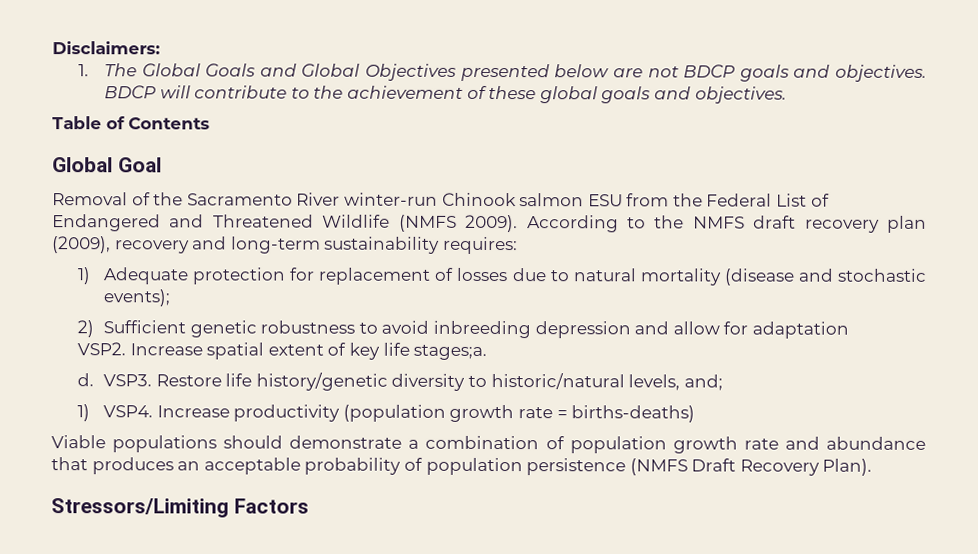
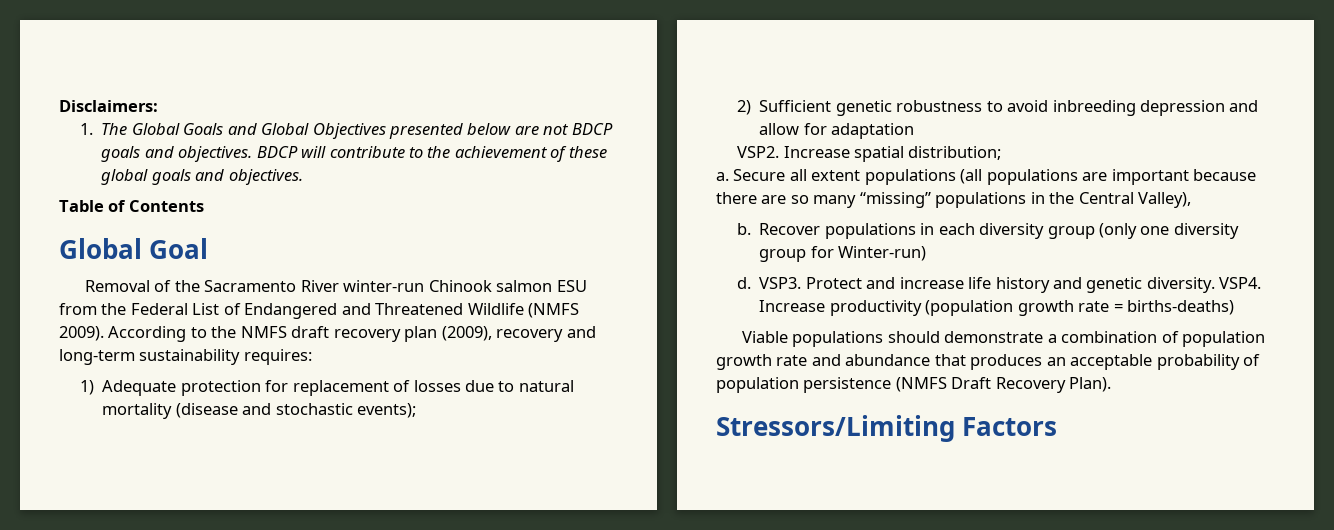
[267,342,488,360] [77,372,723,391] [77,404,91,422] extent of key life stages;a. // d. VSP3. Restore life history/genetic diversity to historic/natural levels, and; // 1) -> [908,146,1002,160] [716,169,1257,185] [716,192,1192,208] [737,223,1239,239] [759,246,927,262] [737,277,1215,293] distribution; // a. Secure all extent populations (all populations are important because there are so many “missing” populations in the Central Valley), // b. Recover populations in each diversity group (only one diversity group for Winter-run) // d. VSP3. Protect and increase life history and genetic diversity.

